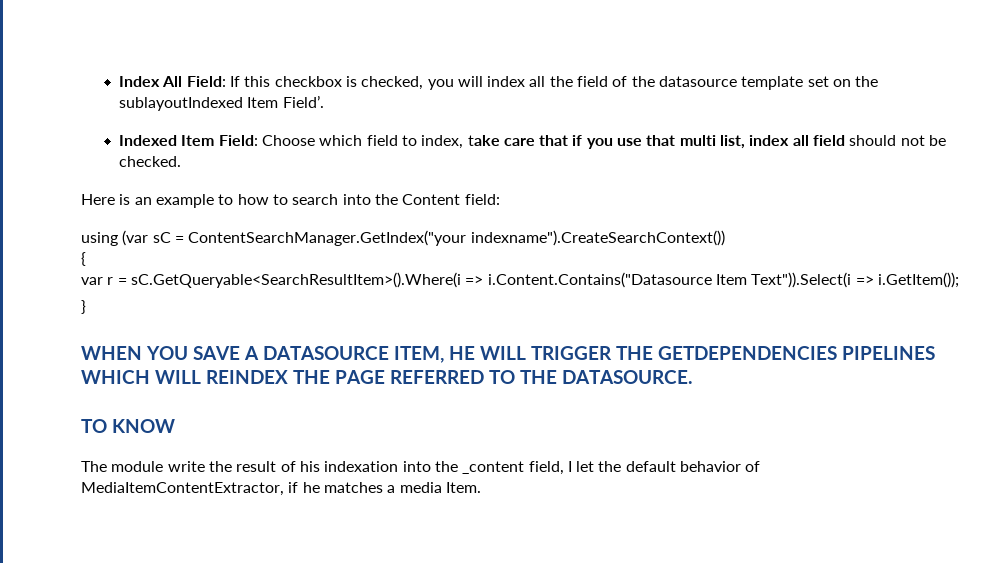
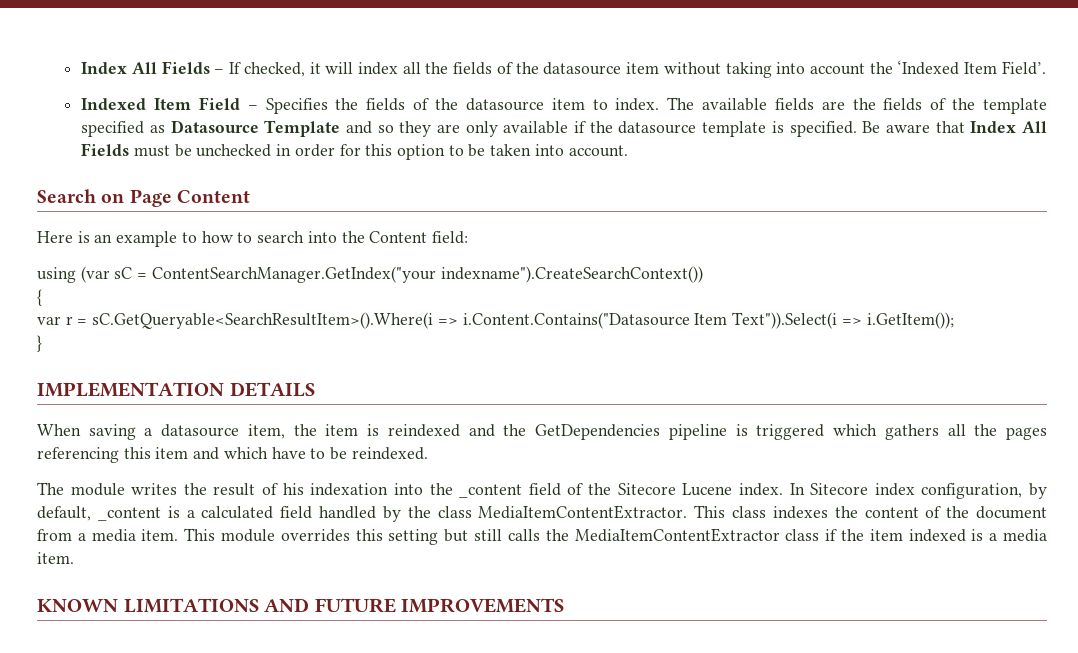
[118,76,454,90] Index All Field: If this checkbox is checked, you -> [81,61,321,77] Index All Fields – If checked, it
[577,76,879,90] [118,95,324,111] [118,135,946,149] [118,156,181,167] field of the datasource template set on the sublayoutIndexed Item Field’. // Indexed Item Field: Choose which field to index, take care that if you use that multi list, index all field should not be checked. -> [453,60,1046,78] [81,97,1047,114] [81,120,1047,137] [81,143,628,160] [37,189,250,207] fields of the datasource item without taking into account the ‘Indexed Item Field’. // Indexed Item Field – Specifies the fields of the datasource item to index. The available fields are the fields of the template specified as Datasource Template and so they are only available if the datasource template is specified. Be aware that Index All Fields must be unchecked in order for this option to be taken into account. // Search on Page Content
[81,346,935,363] [81,370,693,384] [81,419,175,433] WHEN YOU SAVE A DATASOURCE ITEM, HE WILL TRIGGER THE GETDEPENDENCIES PIPELINES WHICH WILL REINDEX THE PAGE REFERRED TO THE DATASOURCE. // TO KNOW -> [37,382,315,397] [37,424,1047,440] [37,447,428,463] IMPLEMENTATION DETAILS // When saving a datasource item, the item is reindexed and the GetDependencies pipeline is triggered which gathers all the pages referencing this item and which have to be reindexed.
[167,461,205,472] write -> [131,483,178,495] writes
[528,461,761,475] [81,482,481,496] field, I let the default behavior of MediaItemContentExtractor, if he matches a media Item. -> [528,483,1047,499] [37,505,1048,522] [37,528,1048,545] [37,552,74,564] [37,598,565,613] field of the Sitecore Lucene index. In Sitecore index configuration, by default, _content is a calculated field handled by the class MediaItemContentExtractor. This class indexes the content of the document from a media item. This module overrides this setting but still calls the MediaItemContentExtractor class if the item indexed is a media item. // KNOWN LIMITATIONS AND FUTURE IMPROVEMENTS

